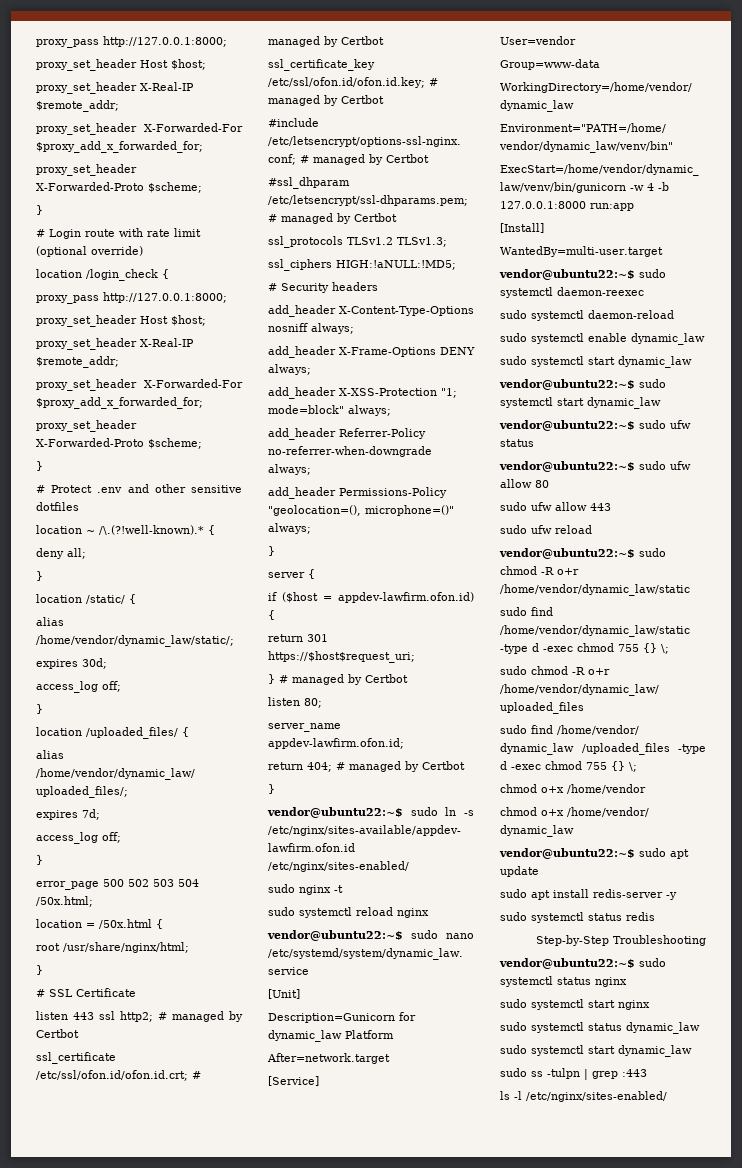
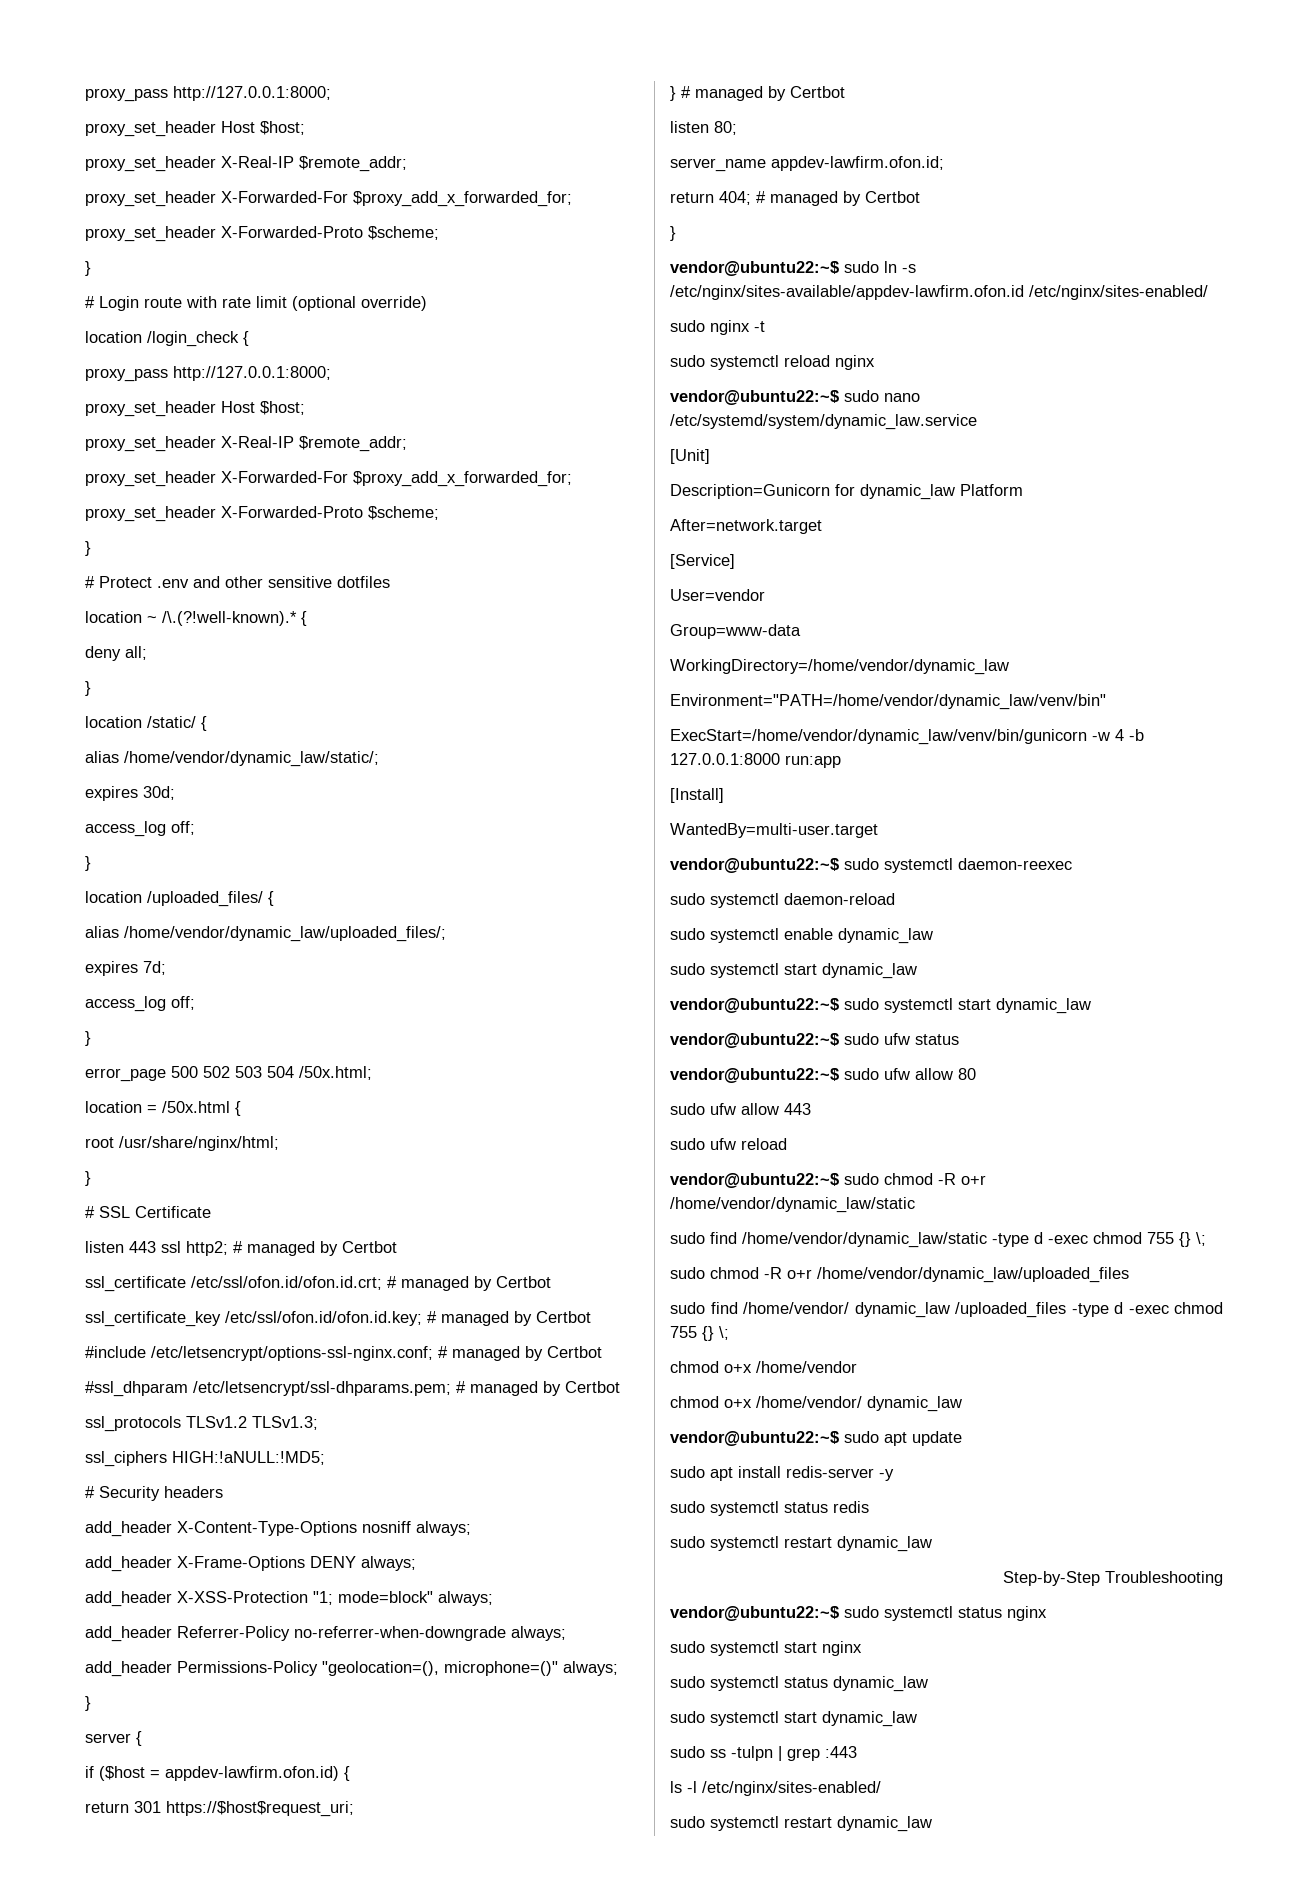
(655, 916) none -> [670,1536,932,1552] // sudo systemctl restart dynamic_law
(667, 1096) none -> [670,1816,932,1832] // sudo systemctl restart dynamic_law

